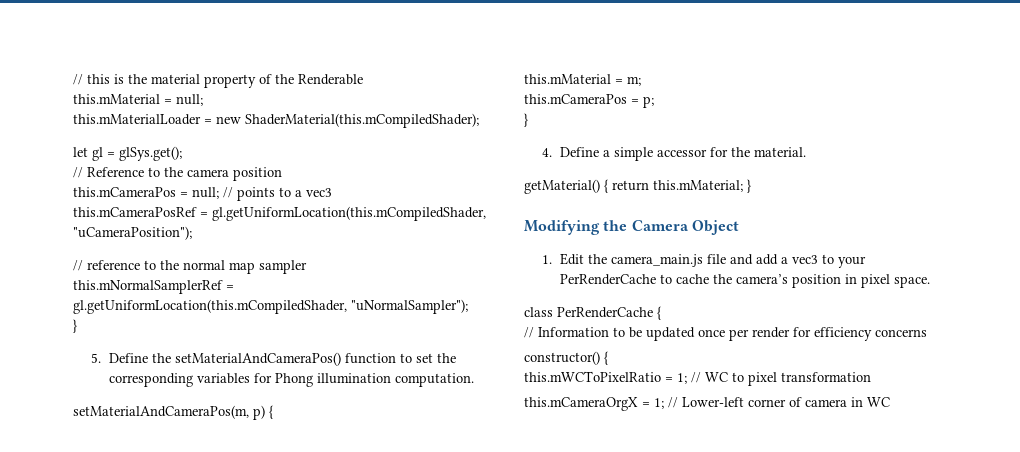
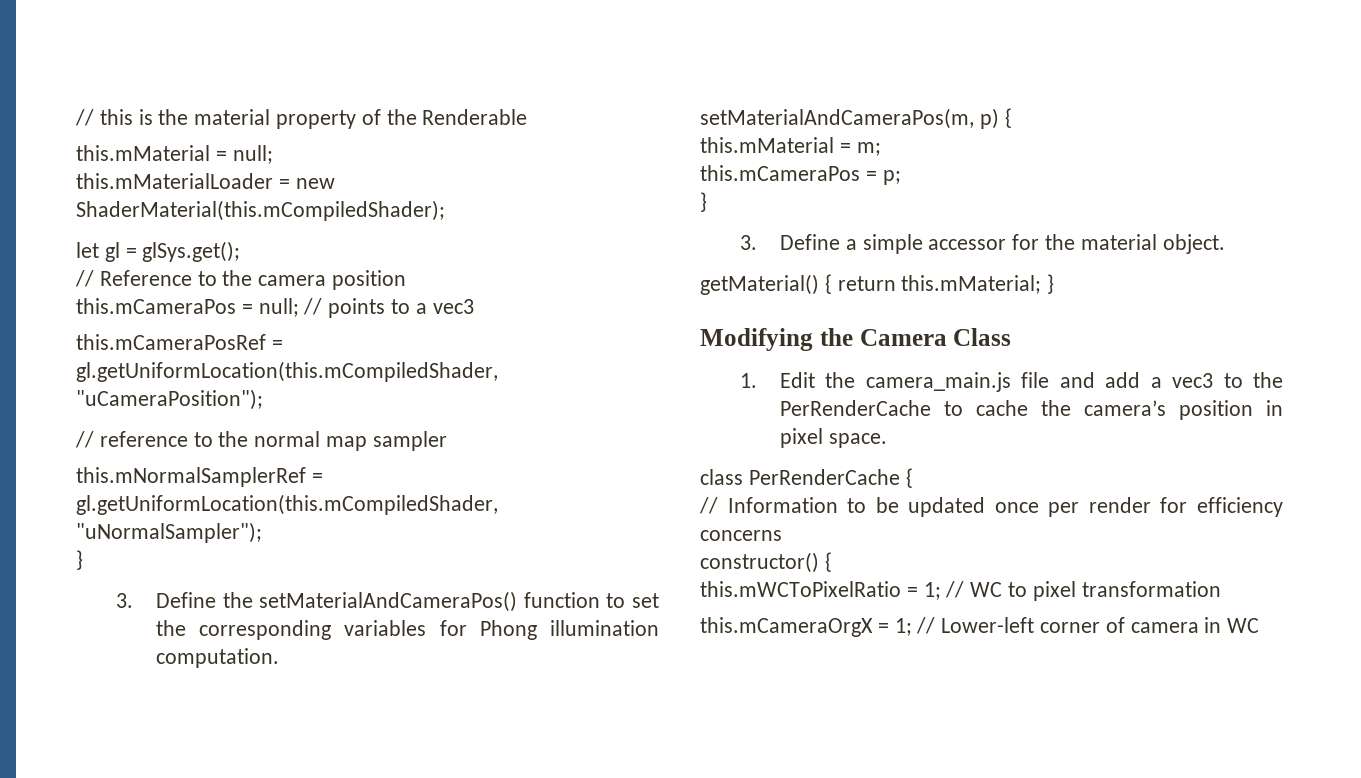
[90,353,101,363] 5. -> [115,593,133,608] 3.
[541,148,552,157] 4. -> [739,235,757,250] 3.
[753,147,806,157] material. -> [1080,234,1225,254] material object.
[691,220,739,235] Object -> [953,328,1012,346] Class
[837,256,866,268] your -> [1253,372,1283,388] the

